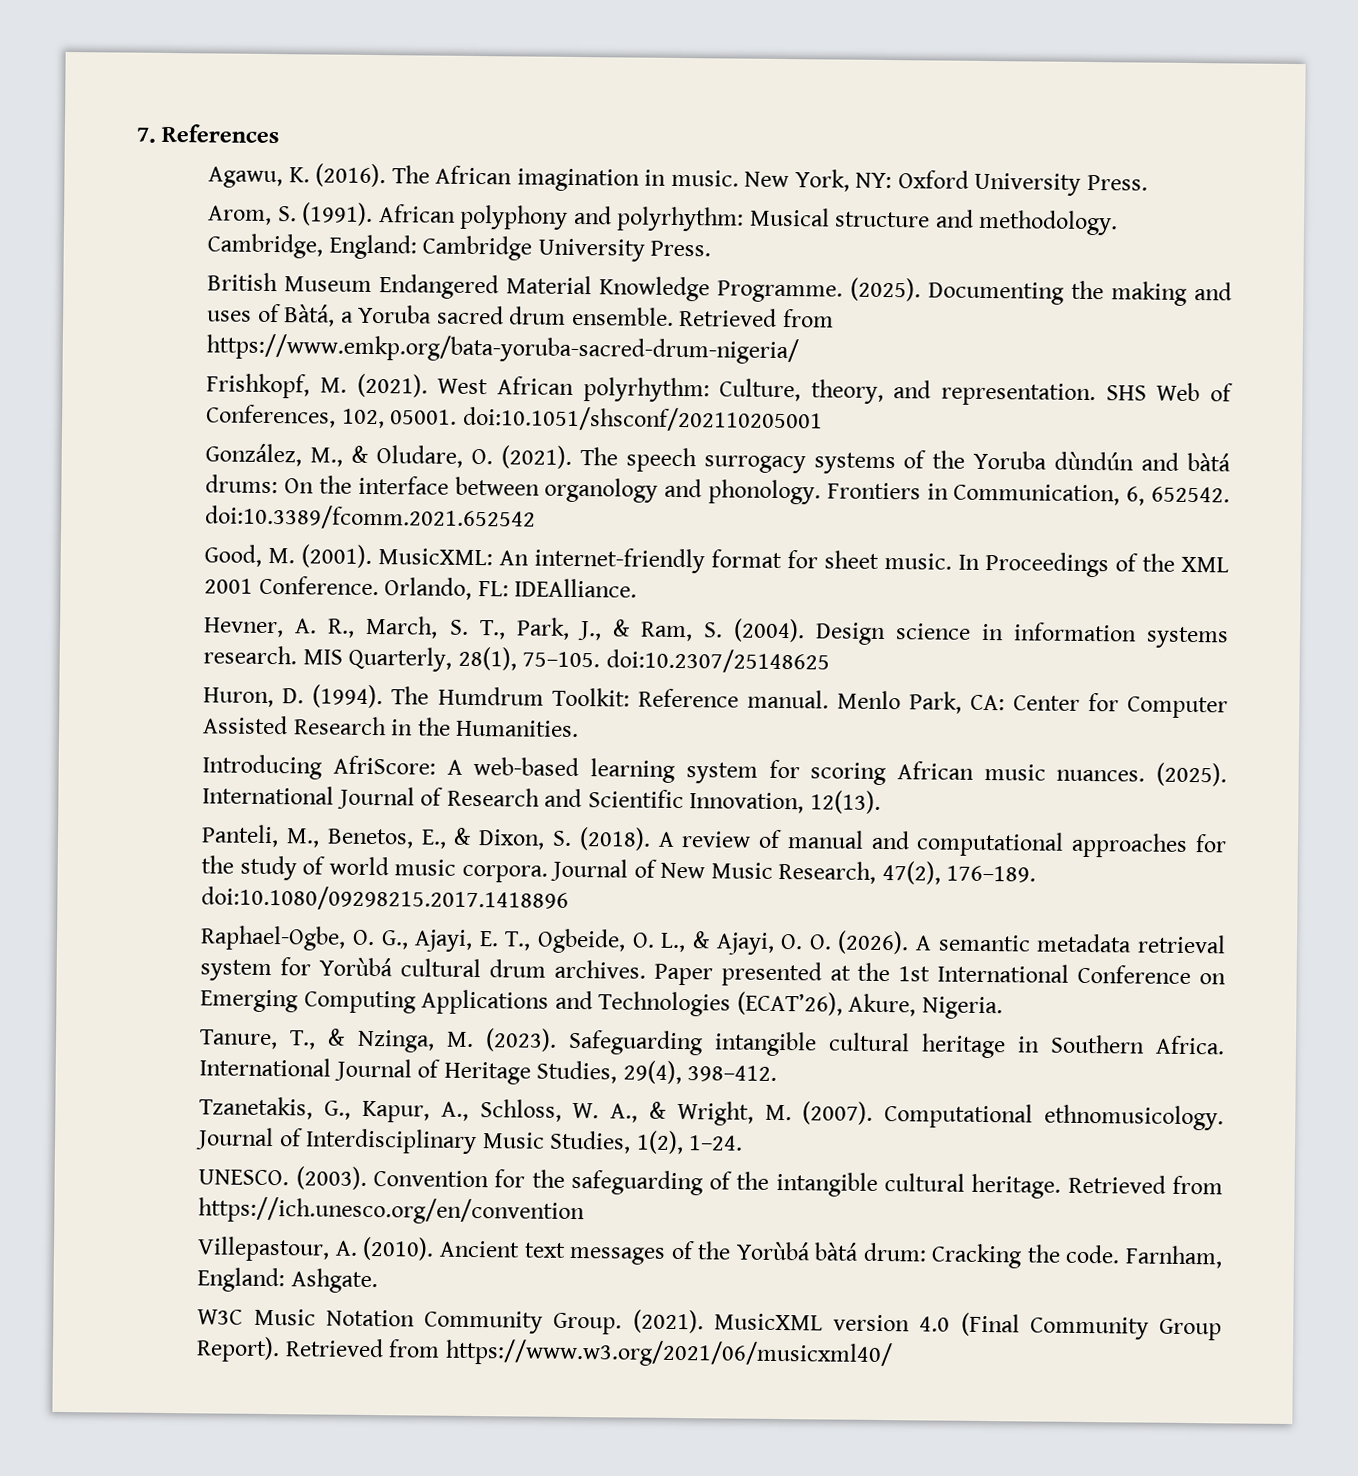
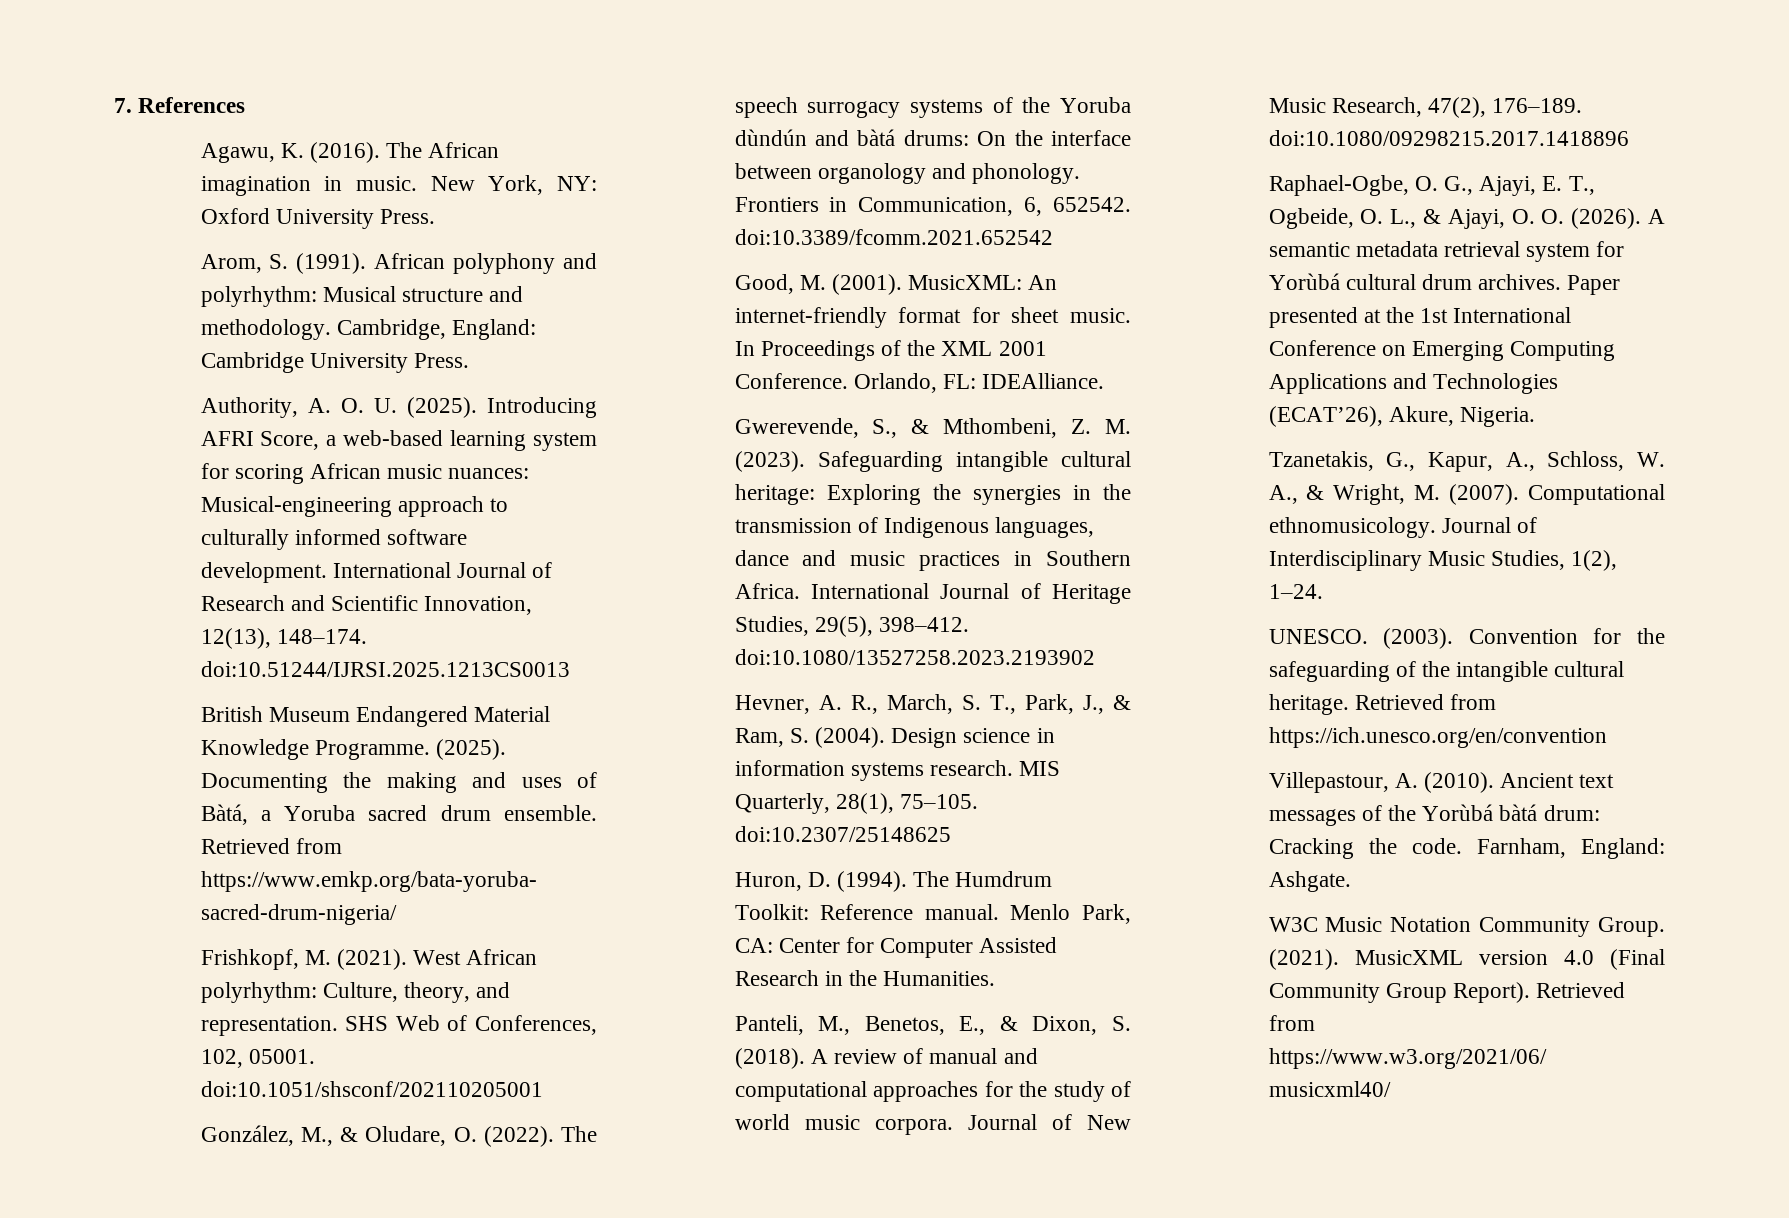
(712, 248) none -> [200,397,597,418] [200,430,597,451] [200,463,530,484] [200,496,509,517] [200,529,468,550] [200,562,553,583] [200,595,533,615] [200,628,367,649] [200,661,570,677] // Authority, A. O. U. (2025). Introducing AFRI Score, a web-based learning system for scoring African music nuances: Musical-engineering approach to culturally informed software development. International Journal of Research and Scientific Innovation, 12(13), 148–174. doi:10.51244/IJRSI.2025.1213CS0013
[500,445,572,469] (2021). -> [483,1126,554,1147] (2022).
(638, 588) none -> [734,418,1131,438] [734,451,1131,472] [734,484,1131,505] [734,517,1095,538] [734,550,1131,571] [734,583,1131,604] [734,616,970,637] [734,649,1095,665] // Gwerevende, S., & Mthombeni, Z. M. (2023). Safeguarding intangible cultural heritage: Exploring the synergies in the transmission of Indigenous languages, dance and music practices in Southern Africa. International Journal of Heritage Studies, 29(5), 398–412. doi:10.1080/13527258.2023.2193902
[202,754,1227,787] [202,785,881,814] // Introducing AfriScore: A web-based learning system for scoring African music nuances. (2025). International Journal of Research and Scientific Innovation, 12(13). -> (996, 978) none
[199,1028,1225,1059] [199,1057,778,1085] // Tanure, T., & Nzinga, M. (2023). Safeguarding intangible cultural heritage in Southern Africa. International Journal of Heritage Studies, 29(4), 398–412. -> (1536, 417) none

